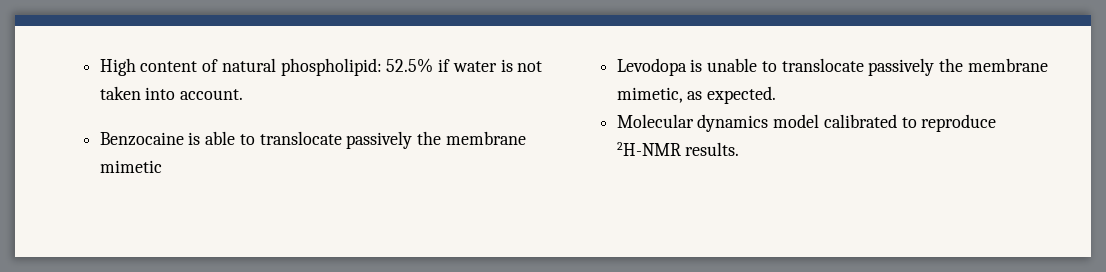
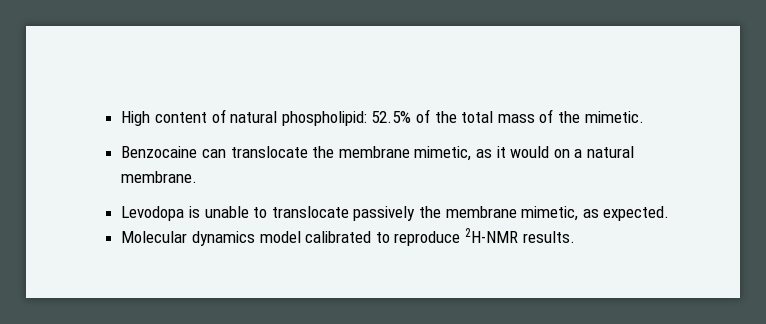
[438,59,543,72] [99,86,244,100] [99,131,526,149] [99,160,162,173] if water is not taken into account. // Benzocaine is able to translocate passively the membrane mimetic -> [416,109,644,123] [121,146,634,161] [121,171,198,183] of the total mass of the mimetic. // Benzocaine can translocate the membrane mimetic, as it would on a natural membrane.

